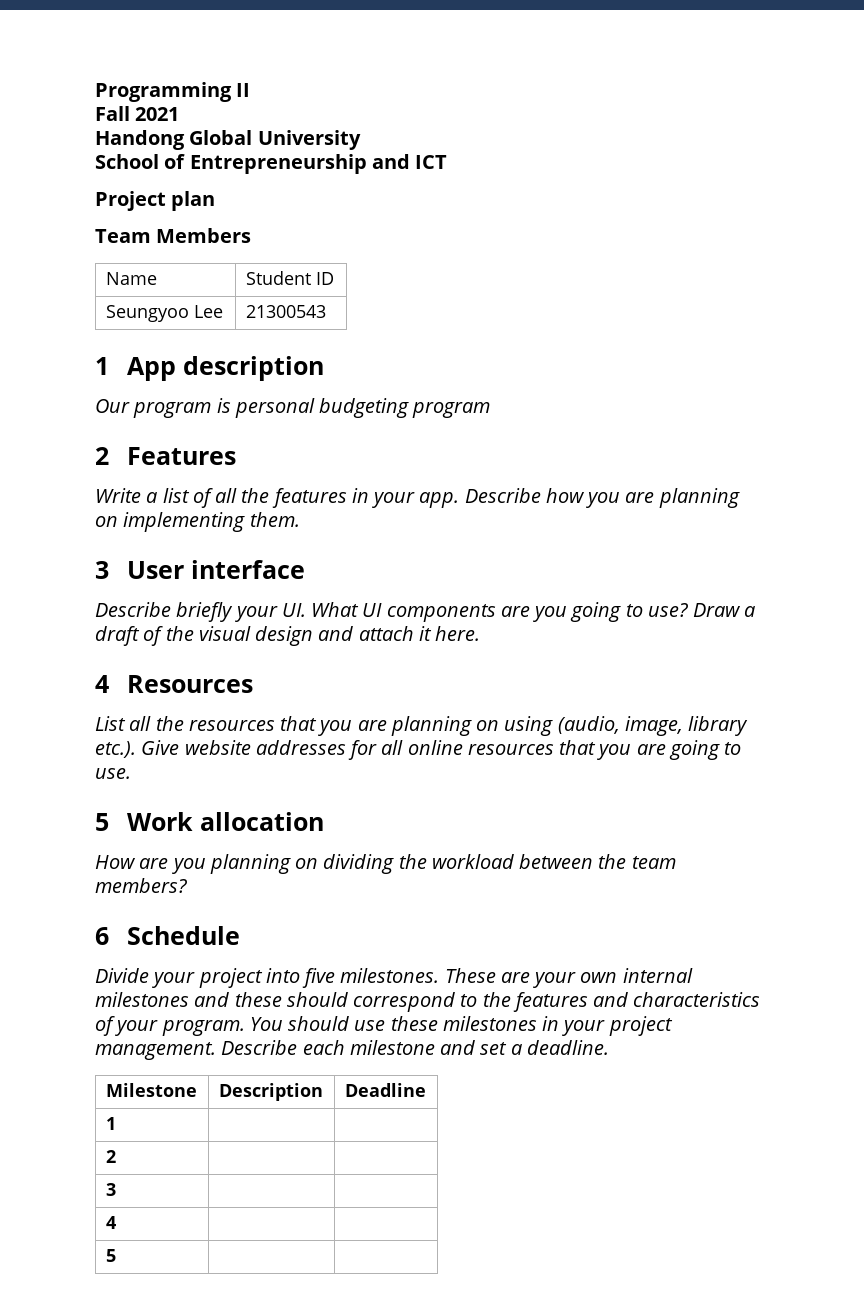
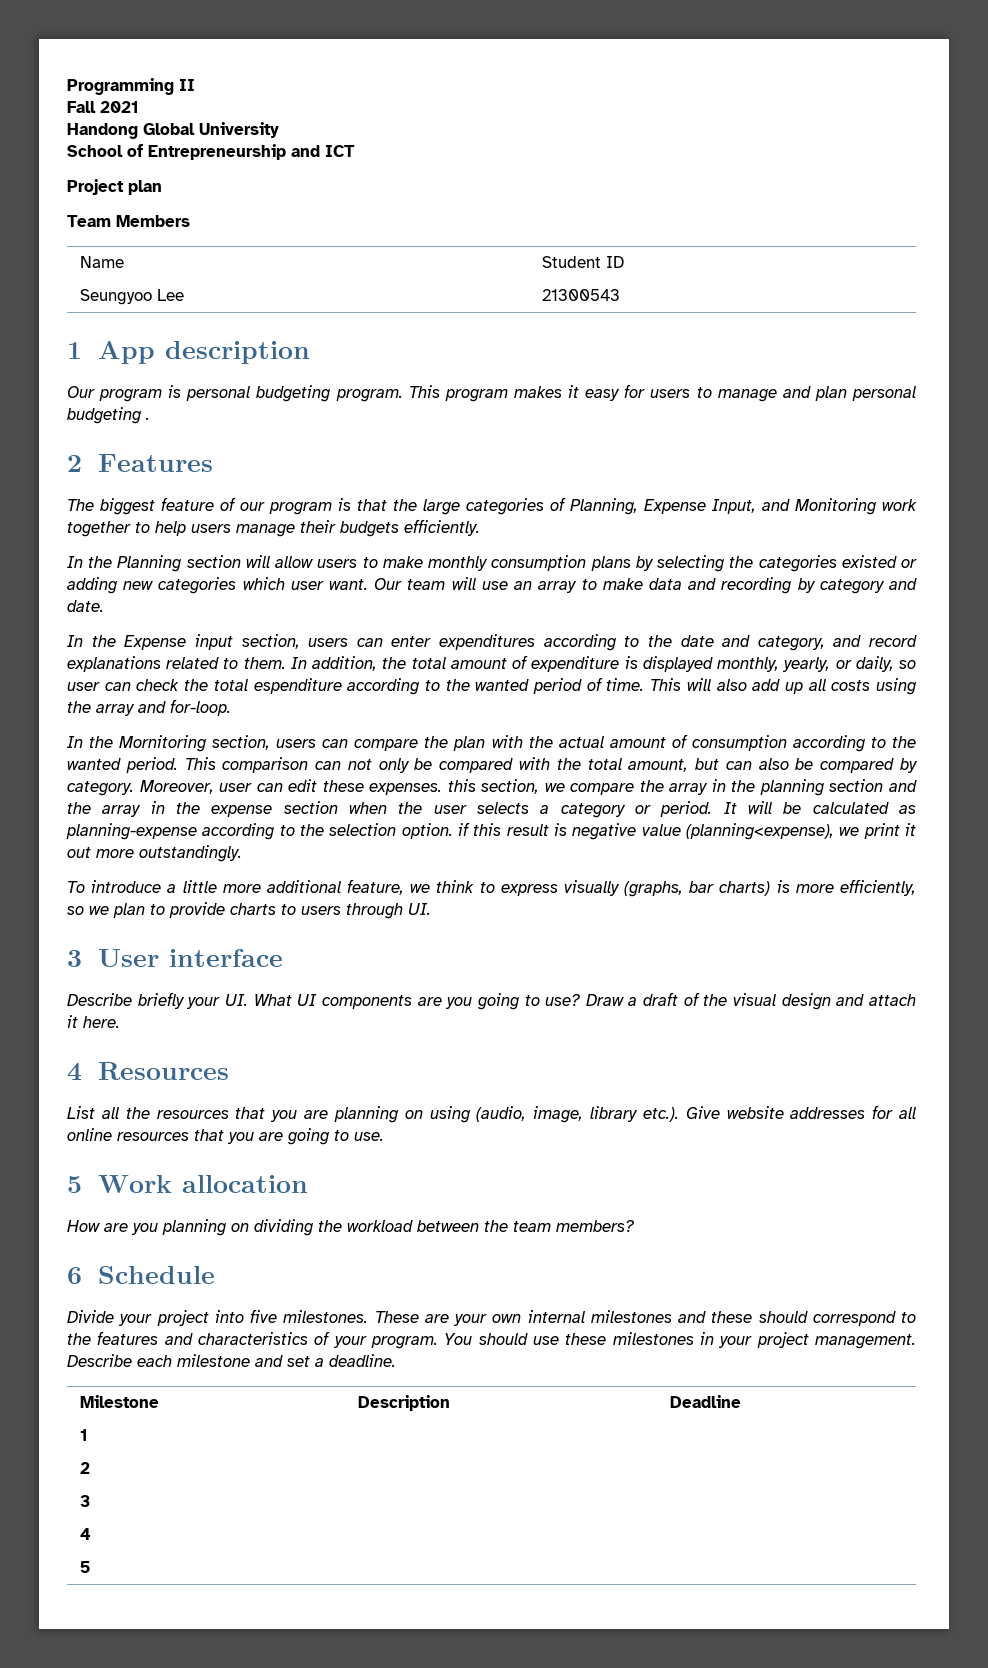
[412,402,491,418] [95,447,237,465] [95,488,740,508] [95,512,300,532] program // 2 Features // Write a list of all the features in your app. Describe how you are planning on implementing them. -> [335,384,917,402] [67,407,150,424] [67,454,214,472] [67,497,917,515] [67,519,480,537] [67,555,918,572] [67,577,918,594] [67,600,104,612] [67,634,917,651] [67,655,917,672] [67,677,917,695] [67,699,231,716] [67,734,916,752] [67,757,919,773] [67,779,917,796] [67,801,917,818] [66,822,917,840] [67,845,242,862] [67,879,916,897] [67,902,431,919] program. This program makes it easy for users to manage and plan personal budgeting . // 2 Features // The biggest feature of our program is that the large categories of Planning, Expense Input, and Monitoring work together to help users manage their budgets efficiently. // In the Planning section will allow users to make monthly consumption plans by selecting the categories existed or adding new categories which user want. Our team will use an array to make data and recording by category and date. // In the Expense input section, users can enter expenditures according to the date and category, and record explanations related to them. In addition, the total amount of expenditure is displayed monthly, yearly, or daily, so user can check the total espenditure according to the wanted period of time. This will also add up all costs using the array and for-loop. // In the Mornitoring section, users can compare the plan with the actual amount of consumption according to the wanted period. This comparison can not only be compared with the total amount, but can also be compared by category. Moreover, user can edit these expenses. this section, we compare the array in the planning section and the array in the expense section when the user selects a category or period. It will be calculated as planning-expense according to the selection option. if this result is negative value (planning<expense), we print it out more outstandingly. // To introduce a little more additional feature, we think to express visually (graphs, bar charts) is more efficiently, so we plan to provide charts to users through UI.

